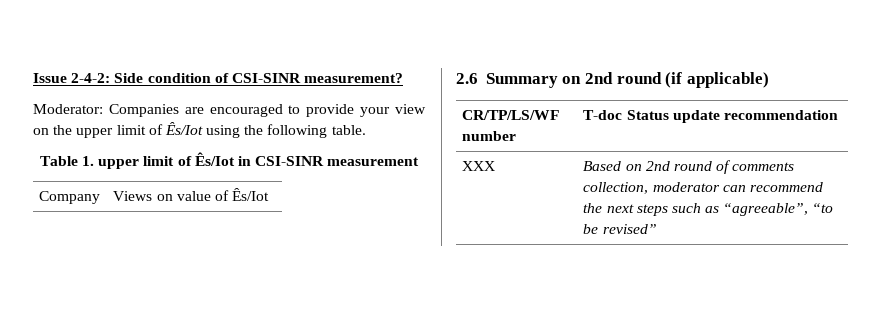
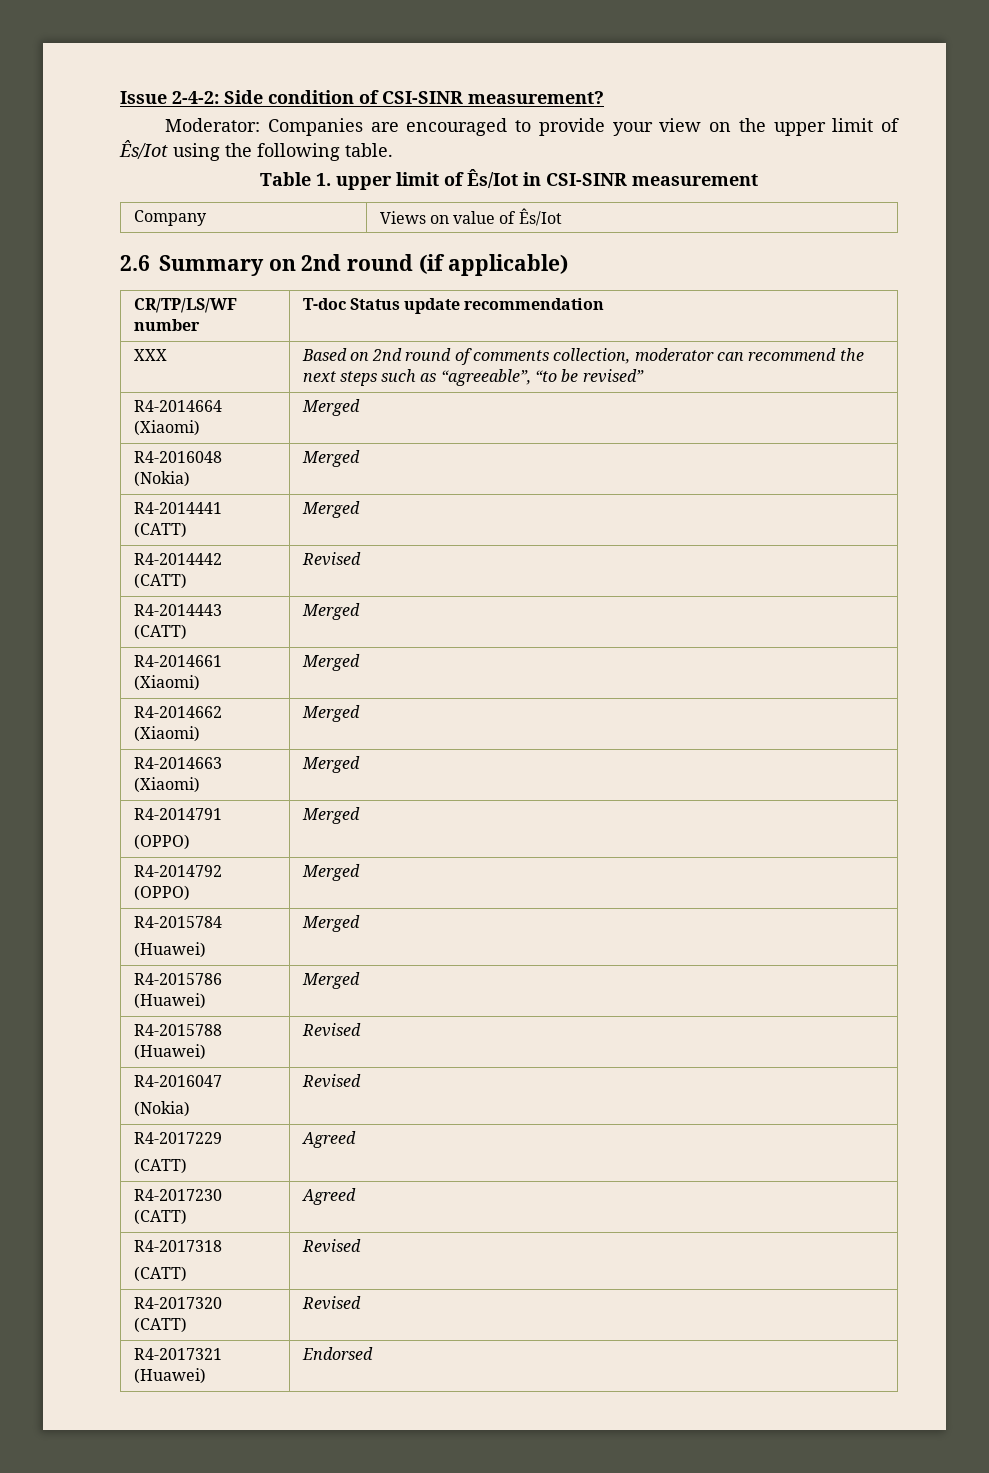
(657, 229) none -> [133,400,222,412] [133,420,200,436] [301,399,360,416] [133,451,222,463] [133,471,190,487] [301,450,360,467] [133,502,222,514] [133,522,187,538] [301,501,360,518] [133,553,222,565] [133,573,187,589] [301,552,361,566] [133,604,222,616] [133,624,187,640] [301,603,360,620] [133,655,222,667] [133,675,200,691] [301,654,360,671] [133,706,222,718] [133,726,200,742] [301,705,360,722] [133,757,222,769] [133,777,200,793] [301,756,360,773] [133,808,222,820] [133,834,190,850] [301,807,360,824] [133,865,222,877] [133,885,190,901] [301,864,360,881] [133,916,222,928] [133,942,206,958] [301,915,360,932] [133,973,222,985] [133,993,206,1009] [301,972,360,989] [133,1024,222,1036] [133,1044,206,1060] [301,1023,361,1037] [133,1075,222,1087] [133,1101,190,1117] [301,1074,361,1088] [133,1132,222,1144] [133,1158,187,1174] [301,1131,356,1148] [133,1189,222,1201] [133,1209,187,1225] [301,1188,356,1205] [133,1240,222,1252] [133,1266,187,1282] [301,1239,361,1253] [133,1297,222,1309] [133,1317,187,1333] [301,1296,361,1310] [133,1348,222,1360] [133,1368,206,1384] [301,1347,373,1360] // R4-2014664 (Xiaomi) | Merged // R4-2016048 (Nokia) | Merged // R4-2014441 (CATT) | Merged // R4-2014442 (CATT) | Revised // R4-2014443 (CATT) | Merged // R4-2014661 (Xiaomi) | Merged // R4-2014662 (Xiaomi) | Merged // R4-2014663 (Xiaomi) | Merged // R4-2014791 // (OPPO) | Merged // R4-2014792 (OPPO) | Merged // R4-2015784 // (Huawei) | Merged // R4-2015786 (Huawei) | Merged // R4-2015788 (Huawei) | Revised // R4-2016047 // (Nokia) | Revised // R4-2017229 // (CATT) | Agreed // R4-2017230 (CATT) | Agreed // R4-2017318 // (CATT) | Revised // R4-2017320 (CATT) | Revised // R4-2017321 (Huawei) | Endorsed

